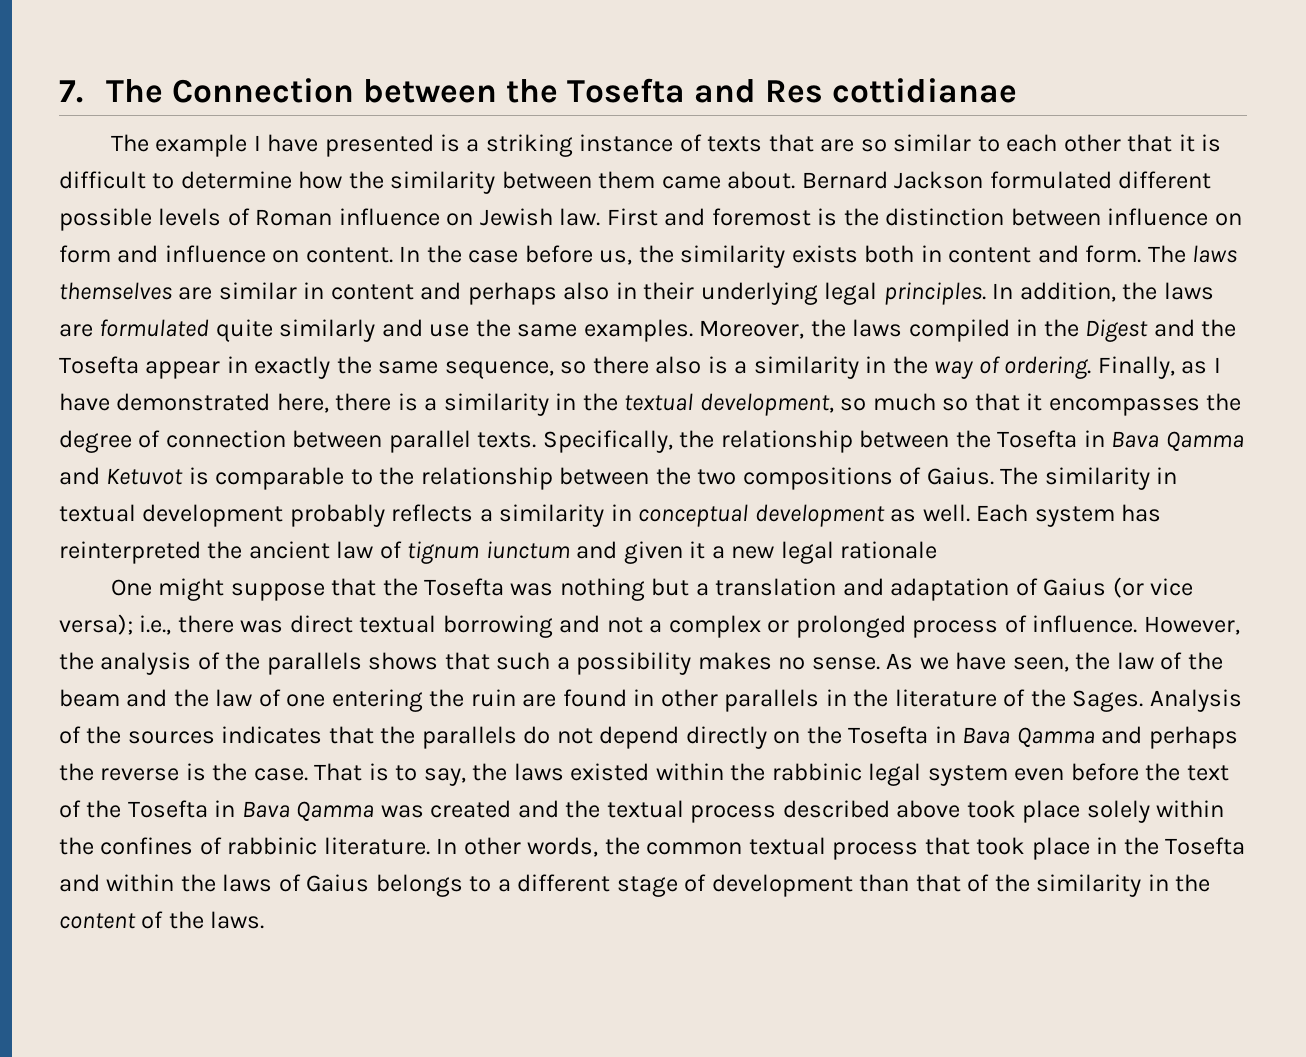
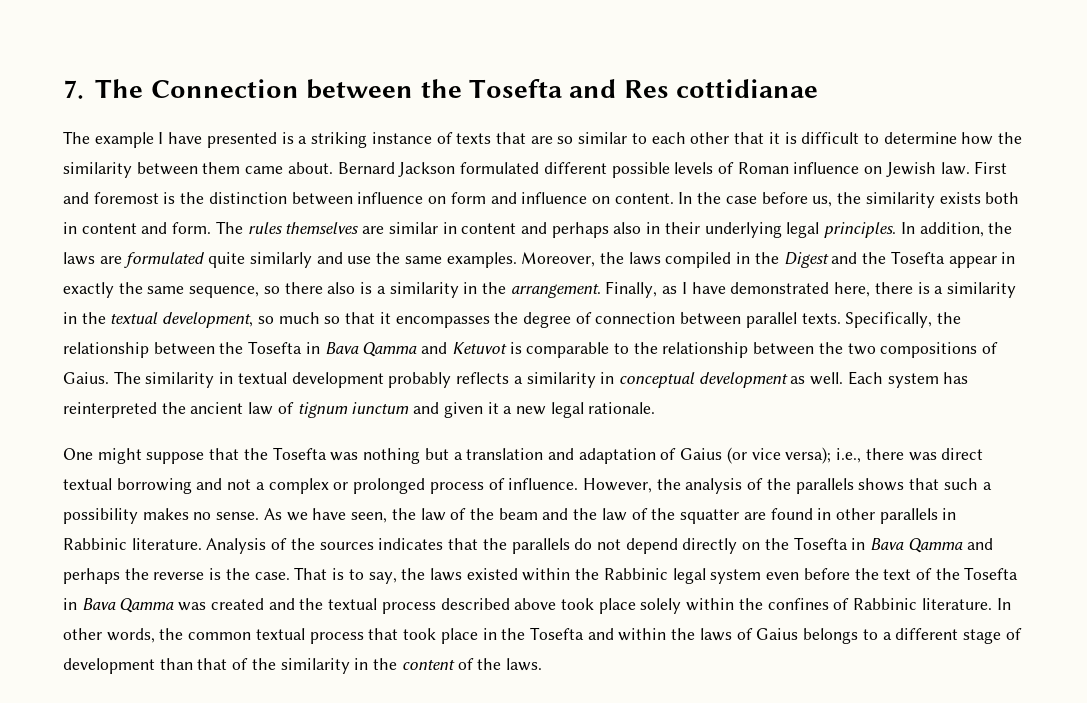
[1192,245,1238,263] laws -> [247,222,282,234] rules
[934,356,1092,379] way of ordering. -> [510,284,601,298] arrangement.
[840,541,938,559] rationale -> [588,402,656,414] rationale.
[286,689,516,712] one entering the ruin -> [651,508,740,524] the squatter
[853,689,1144,712] the literature of the Sages. -> [63,538,202,550] Rabbinic literature.
[771,763,862,781] rabbinic -> [603,568,668,580] Rabbinic
[227,837,318,855] rabbinic -> [853,598,918,610] Rabbinic

